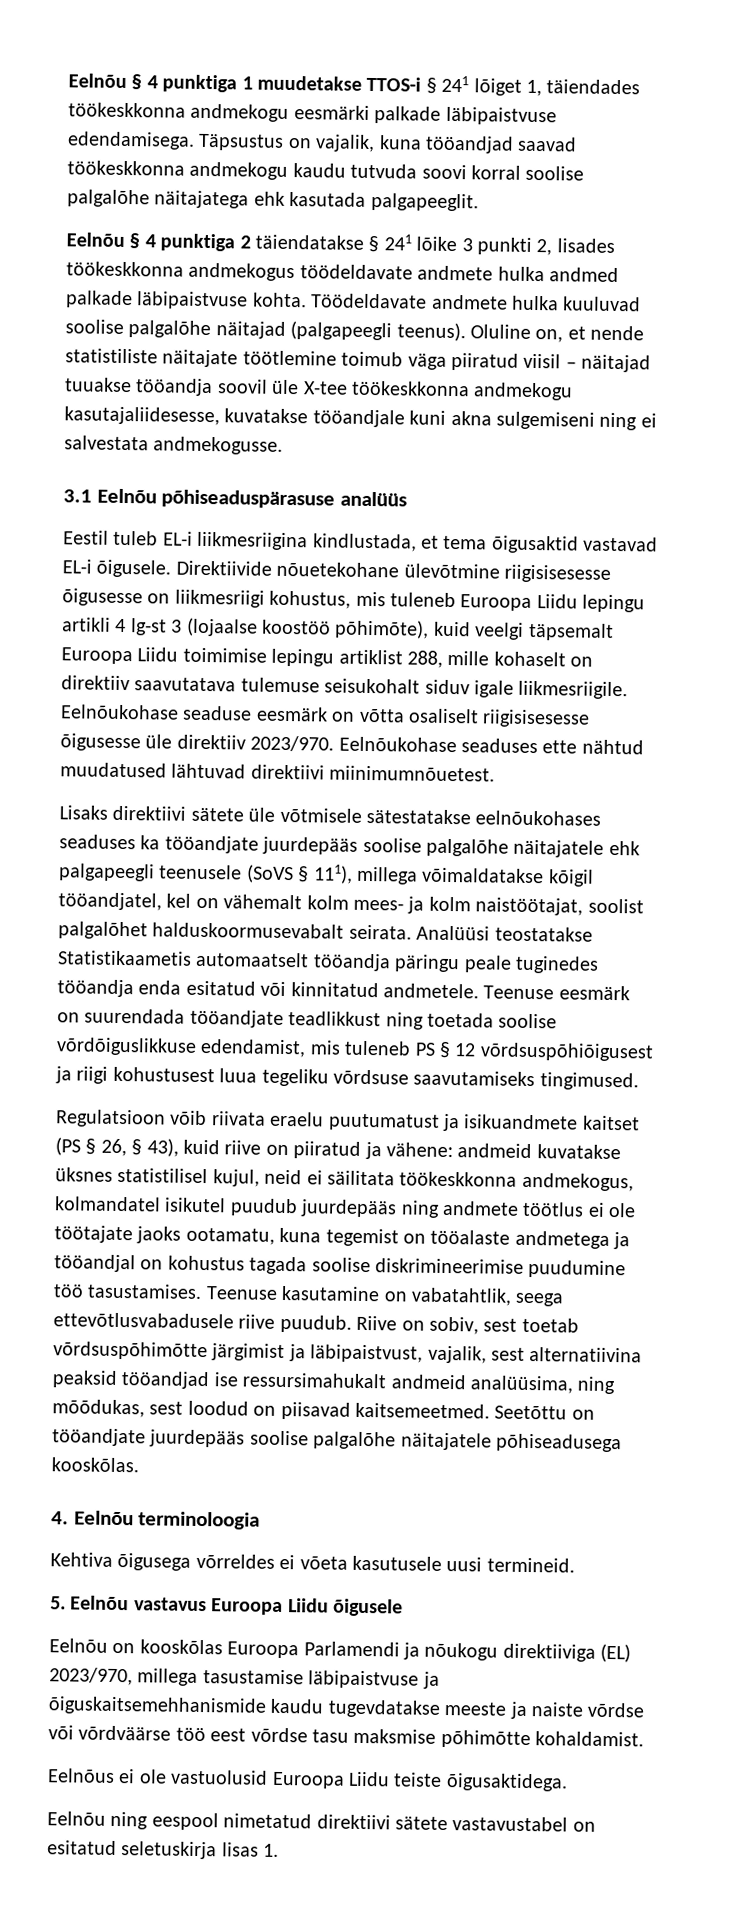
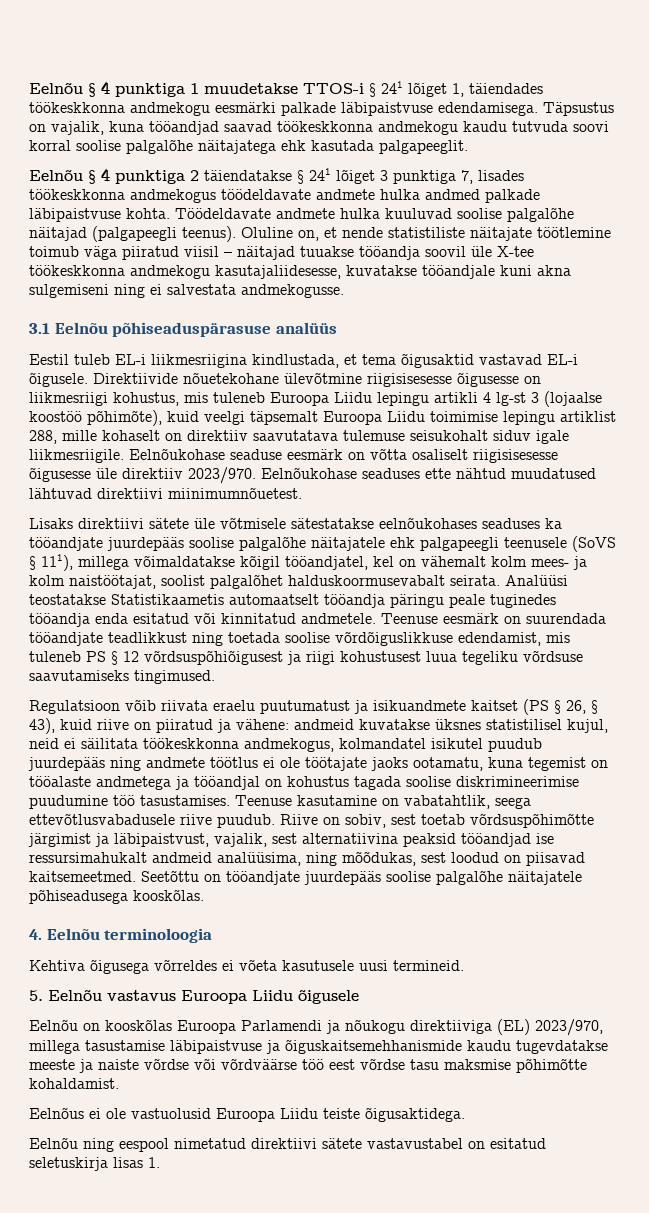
[416,236,553,256] lõike 3 punkti 2, -> [336,169,473,184] lõiget 3 punktiga 7,

